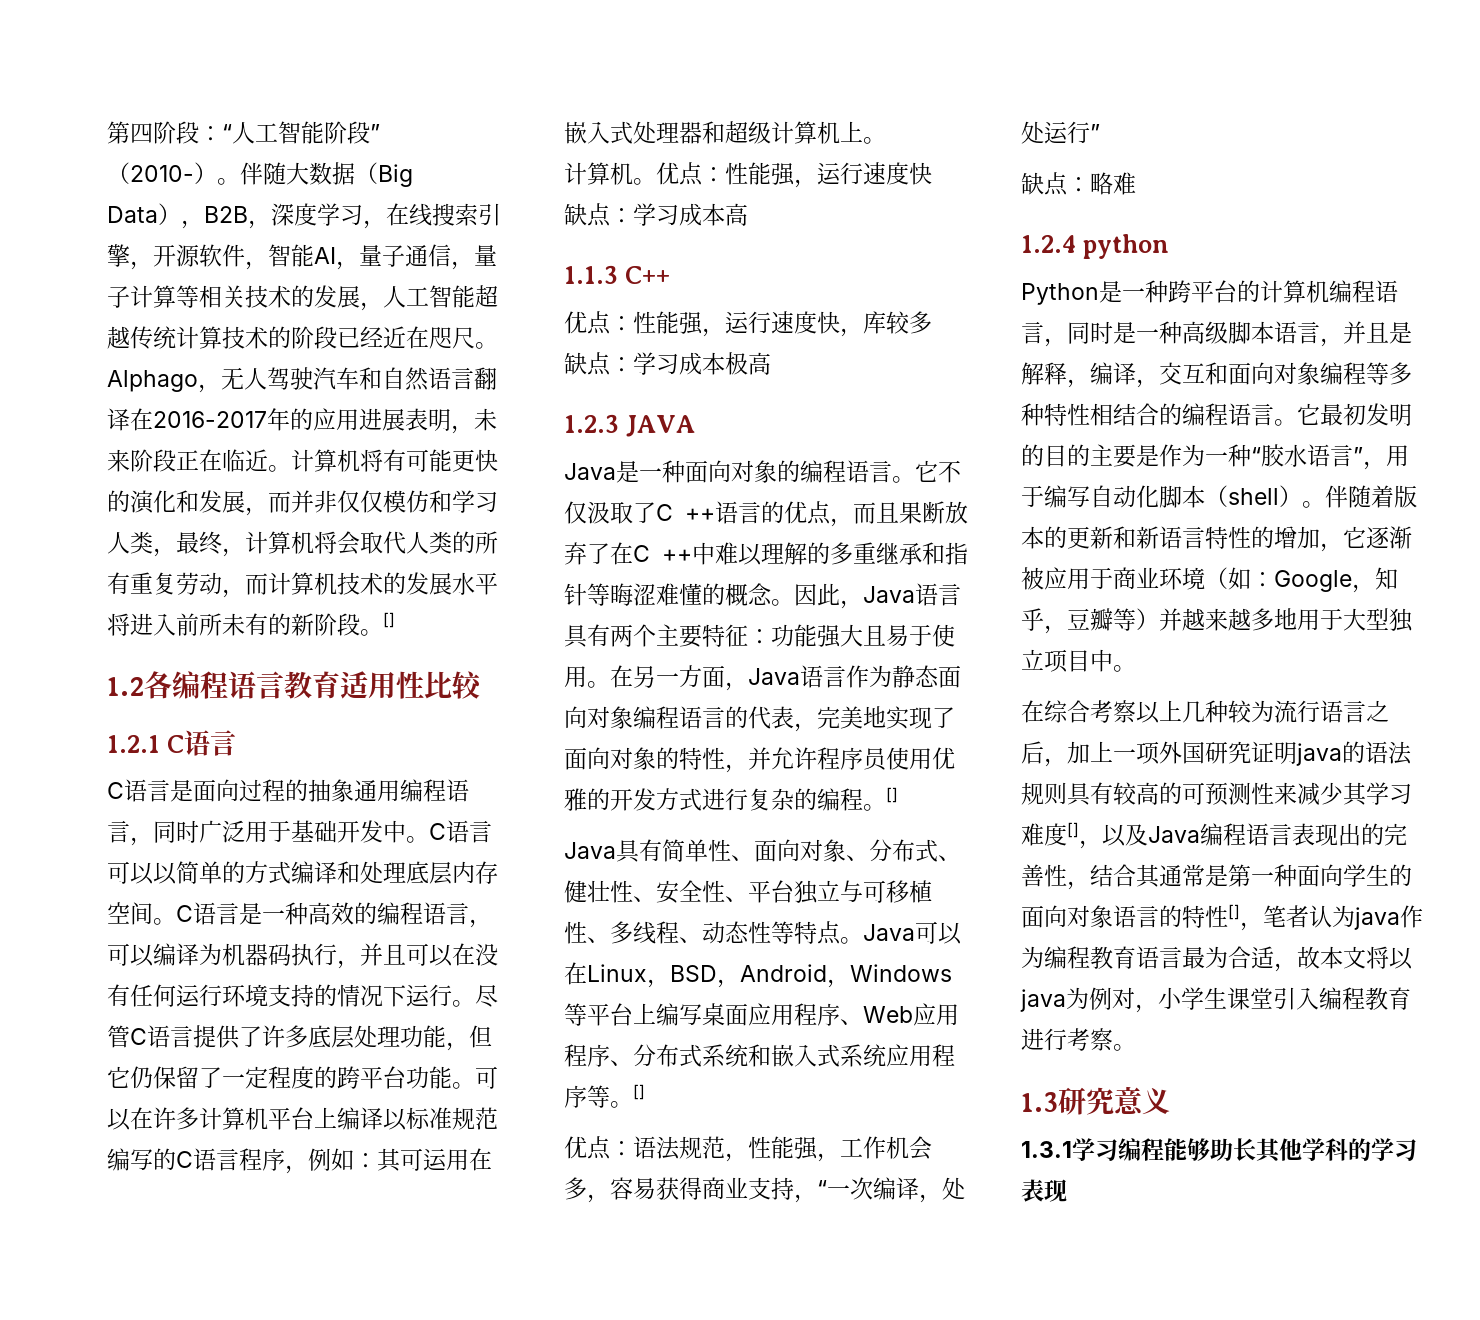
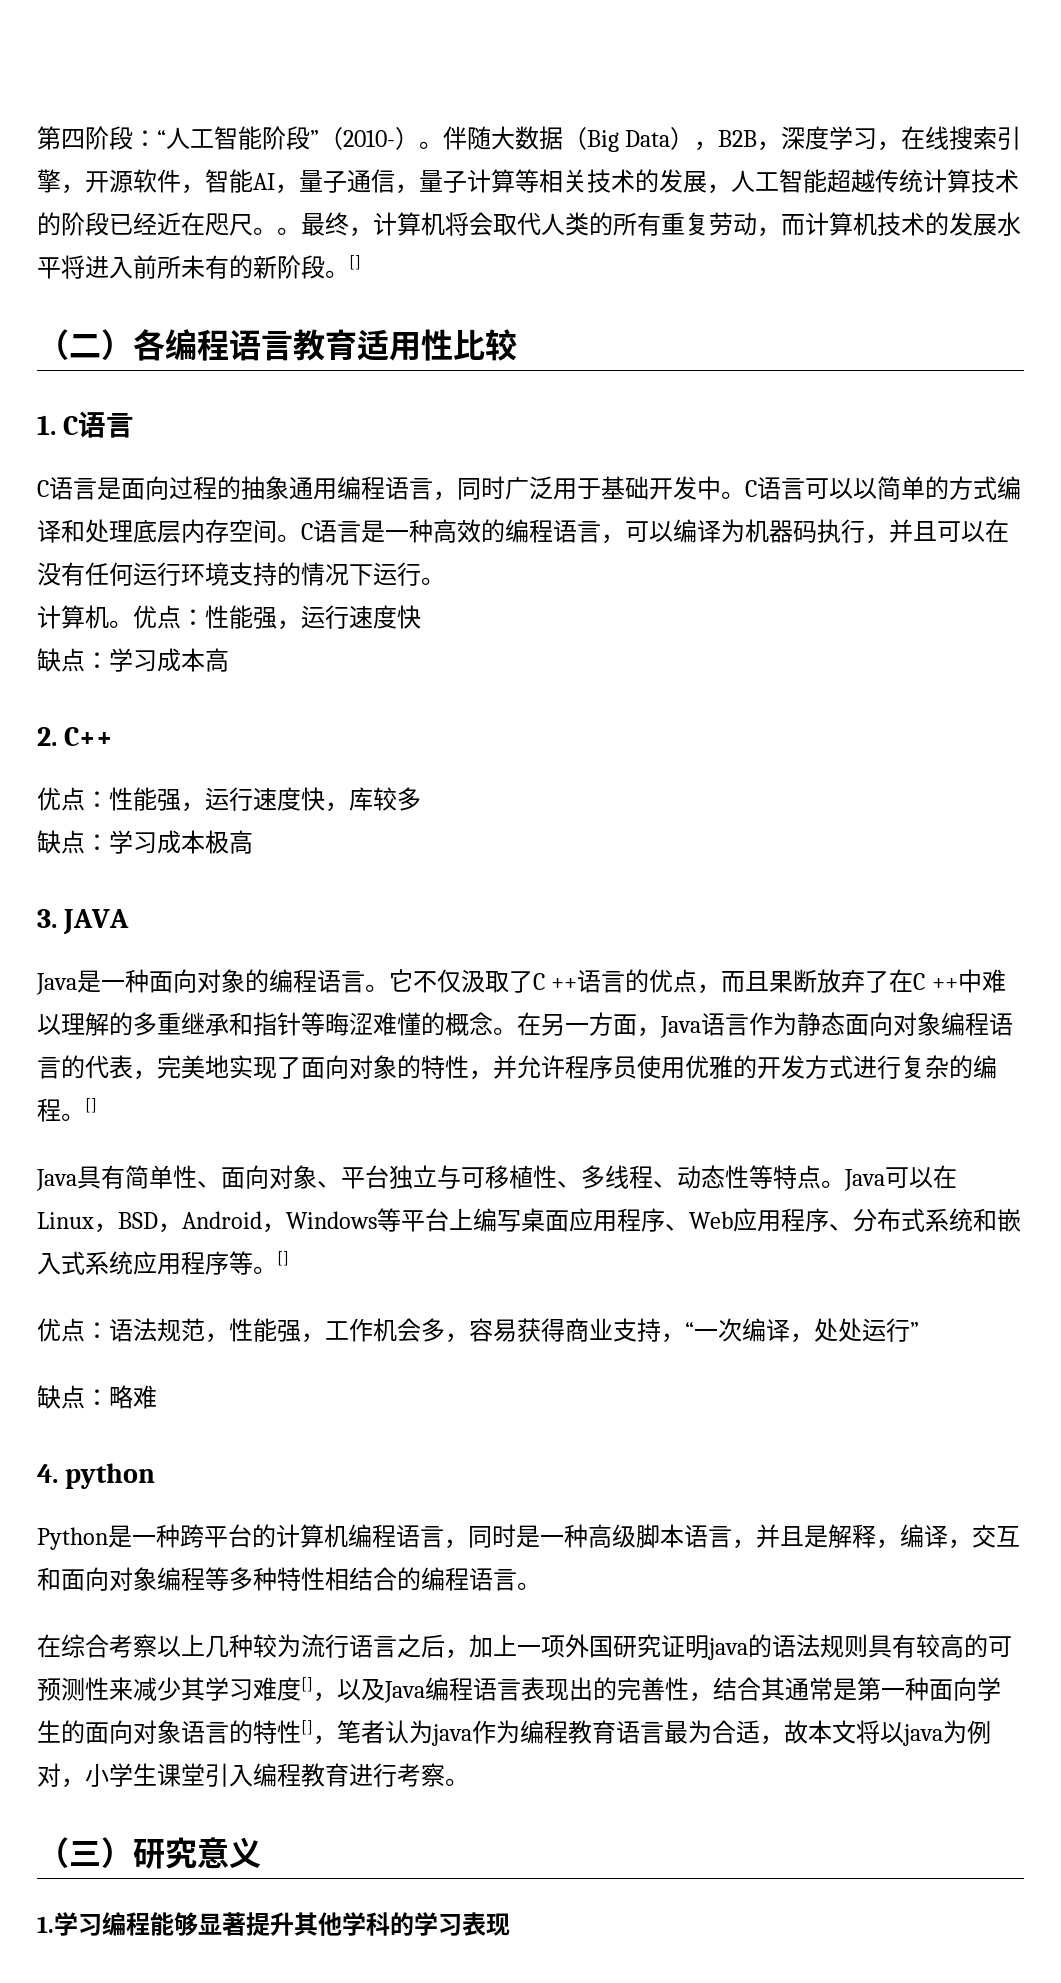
[107,367,497,393] [107,408,497,434] [107,449,498,472] [107,490,498,516] [107,531,176,557] Alphago，无人驾驶汽车和自然语言翻译在2016-2017年的应用进展表明，未来阶段正在临近。计算机将有可能更快的演化和发展，而并非仅仅模仿和学习人类， -> [277,227,301,235] 。
[107,677,144,696] 1.2 -> [37,329,133,360] （二）
[107,735,160,753] 1.2.1 -> [37,415,56,435] 1.
[475,985,498,1008] [107,1025,492,1051] [107,1066,498,1089] [107,1107,498,1131] [107,1148,492,1174] [564,121,886,144] 尽管C语言提供了许多底层处理功能，但它仍保留了一定程度的跨平台功能。可以在许多计算机平台上编译以标准规范编写的C语言程序，例如：其可运用在嵌入式处理器和超级计算机上。 -> (445, 581) none
[564,265,618,284] 1.1.3 -> [37,727,57,746] 2.
[564,414,619,433] 1.2.3 -> [37,909,57,928] 3.
[794,583,961,609] [564,624,955,648] [564,666,610,688] 因此，Java语言具有两个主要特征：功能强大且易于使用。 -> (517, 1031) none
[869,839,961,862] [564,880,748,904] 分布式、健壮性、安全性、 -> (341, 1184) none
[1021,235,1076,253] 1.2.4 -> [37,1464,58,1483] 4.
[1297,403,1412,426] [1021,444,1409,470] [1021,485,1417,508] [1021,526,1412,552] [1021,567,1398,593] [1021,608,1413,634] [1021,649,1136,673] 它最初发明的目的主要是作为一种“胶水语言”，用于编写自动化脚本（shell）。伴随着版本的更新和新语言特性的增加，它逐渐被应用于商业环境（如：Google，知乎，豆瓣等）并越来越多地用于大型独立项目中。 -> (541, 1586) none
[1021,1092,1058,1112] 1.3 -> [37,1837,133,1868] （三）
[1021,1141,1072,1158] 1.3.1 -> [37,1916,54,1933] 1.
[1210,1138,1256,1161] 助长 -> [198,1912,294,1936] 显著提升

